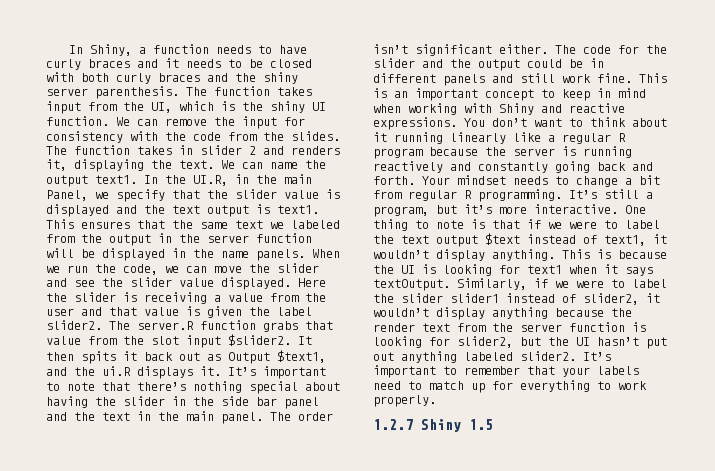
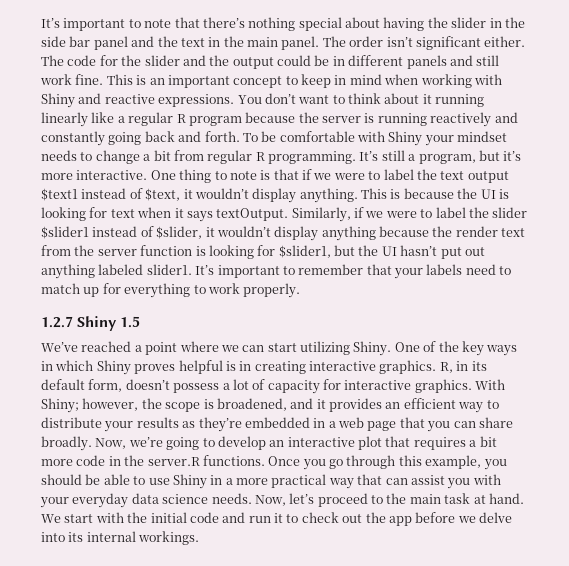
[68,44,307,56] [46,58,312,70] [46,72,298,84] [46,86,312,99] [46,101,326,114] [46,116,305,129] [46,131,340,143] [46,145,340,155] [46,159,326,172] [46,174,312,187] [46,189,340,202] [46,204,319,217] [46,219,340,229] [46,233,312,246] [46,248,340,261] [46,263,319,275] [46,277,326,290] [46,292,326,304] [46,306,312,318] [46,320,333,332] [46,334,312,348] [46,350,326,364] [46,366,221,379] In Shiny, a function needs to have curly braces and it needs to be closed with both curly braces and the shiny server parenthesis. The function takes input from the UI, which is the shiny UI function. We can remove the input for consistency with the code from the slides. The function takes in slider 2 and renders it, displaying the text. We can name the output text1. In the UI.R, in the main Panel, we specify that the slider value is displayed and the text output is text1. This ensures that the same text we labeled from the output in the server function will be displayed in the name panels. When we run the code, we can move the slider and see the slider value displayed. Here the slider is receiving a value from the user and that value is given the label slider2. The server.R function grabs that value from the slot input $slider2. It then spits it back out as Output $text1, and the ui.R displays it. -> (41, 23) none
[422,176,450,185] Your -> [242,131,454,146] To be comfortable with Shiny your
[485,233,646,246] $text instead of text1, -> [41,188,181,201] $text1 instead of $text,
[527,265,562,274] text1 -> [110,209,135,218] text
[450,293,639,305] slider1 instead of slider2, -> [41,226,203,239] $slider1 instead of $slider,
[457,336,513,348] slider2, -> [278,245,331,258] $slider1,
[520,351,576,361] slider2. -> [146,264,192,275] slider1.
(493, 424) none -> [41,341,518,356] [41,360,487,375] [41,379,506,394] [41,398,499,413] [41,417,513,432] [41,436,497,451] [41,455,507,470] [41,474,501,489] [40,493,524,508] [41,512,512,526] [41,531,200,545] // We’ve reached a point where we can start utilizing Shiny. One of the key ways in which Shiny proves helpful is in creating interactive graphics. R, in its default form, doesn’t possess a lot of capacity for interactive graphics. With Shiny; however, the scope is broadened, and it provides an efficient way to distribute your results as they’re embedded in a web page that you can share broadly. Now, we’re going to develop an interactive plot that requires a bit more code in the server.R functions. Once you go through this example, you should be able to use Shiny in a more practical way that can assist you with your everyday data science needs. Now, let’s proceed to the main task at hand. We start with the initial code and run it to check out the app before we delve into its internal workings.

